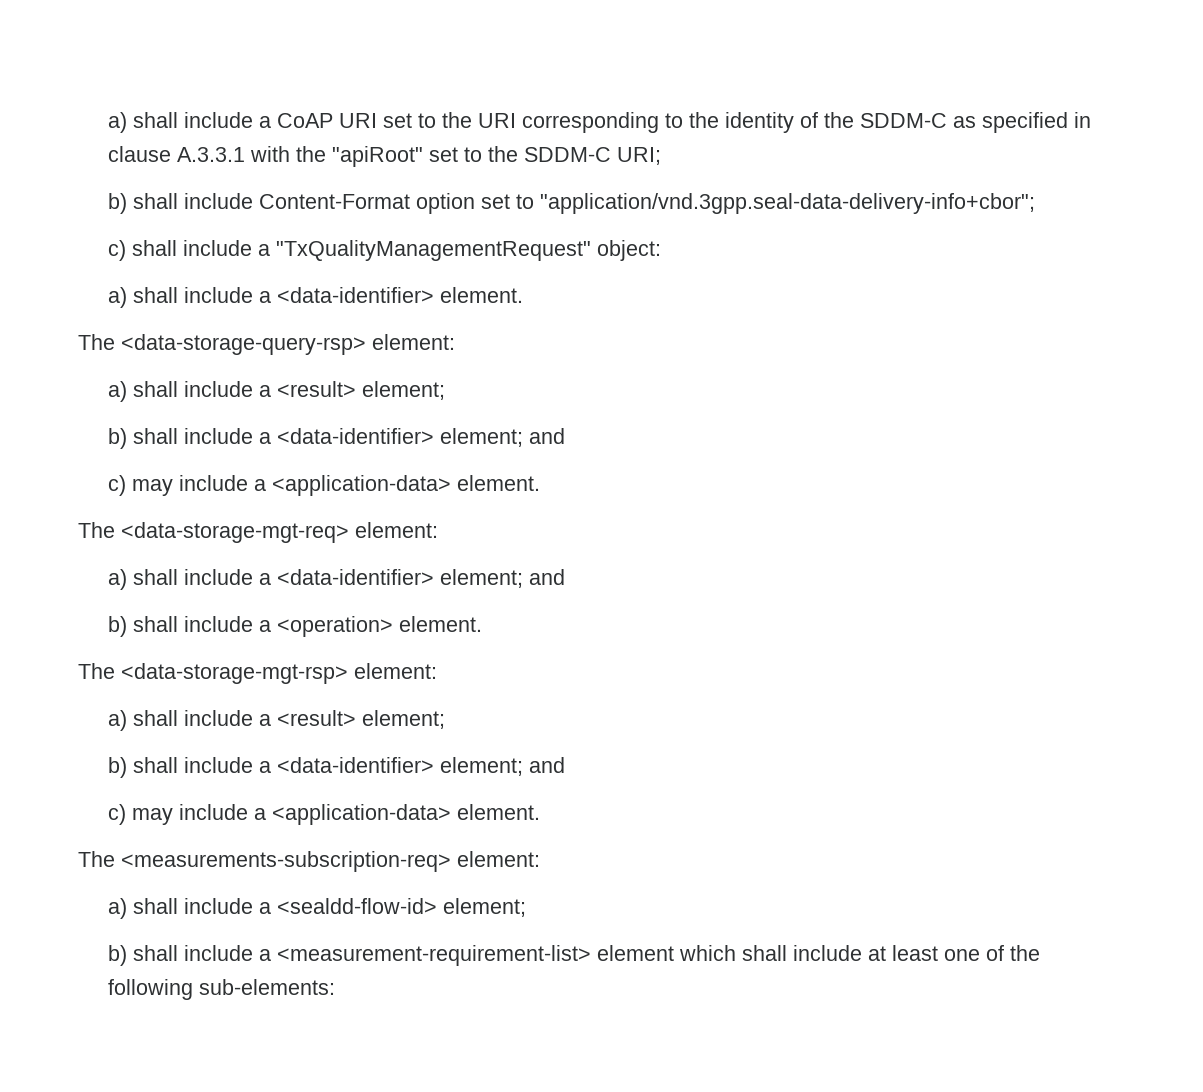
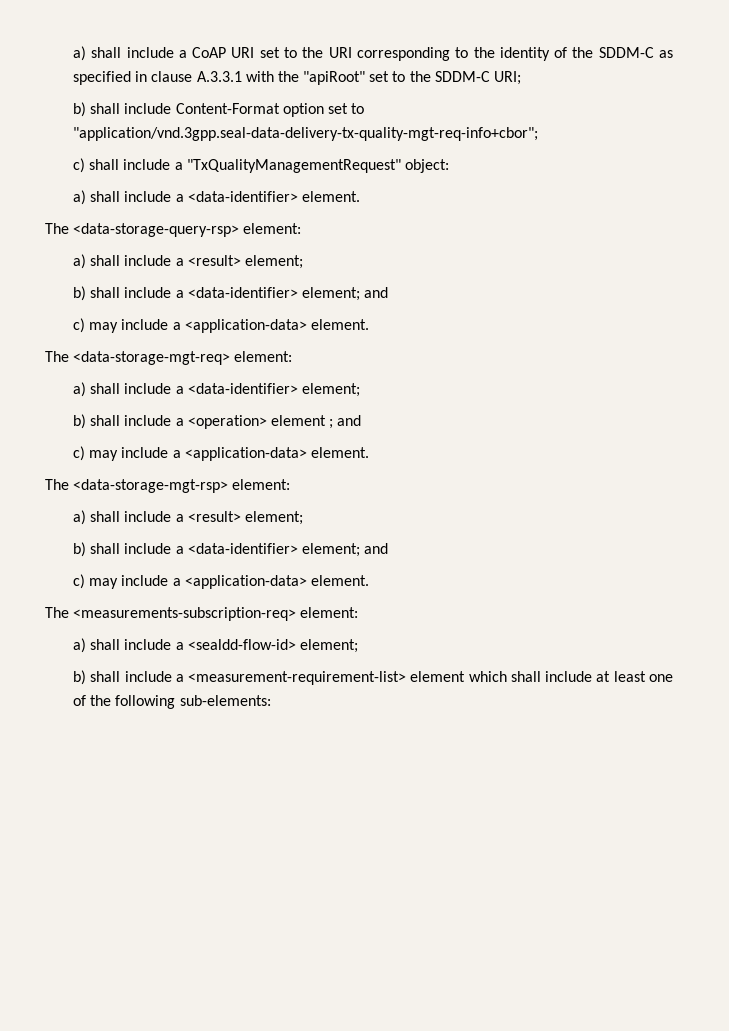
[540,193,1036,214] "application/vnd.3gpp.seal-data-delivery-info+cbor"; -> [72,127,538,141] "application/vnd.3gpp.seal-data-delivery-tx-quality-mgt-req-info+cbor";
[529,569,566,585] and -> (360, 390) none
(394, 626) none -> [270,415,362,429] [72,446,307,461] element ; and // c) may include a <application-data>

